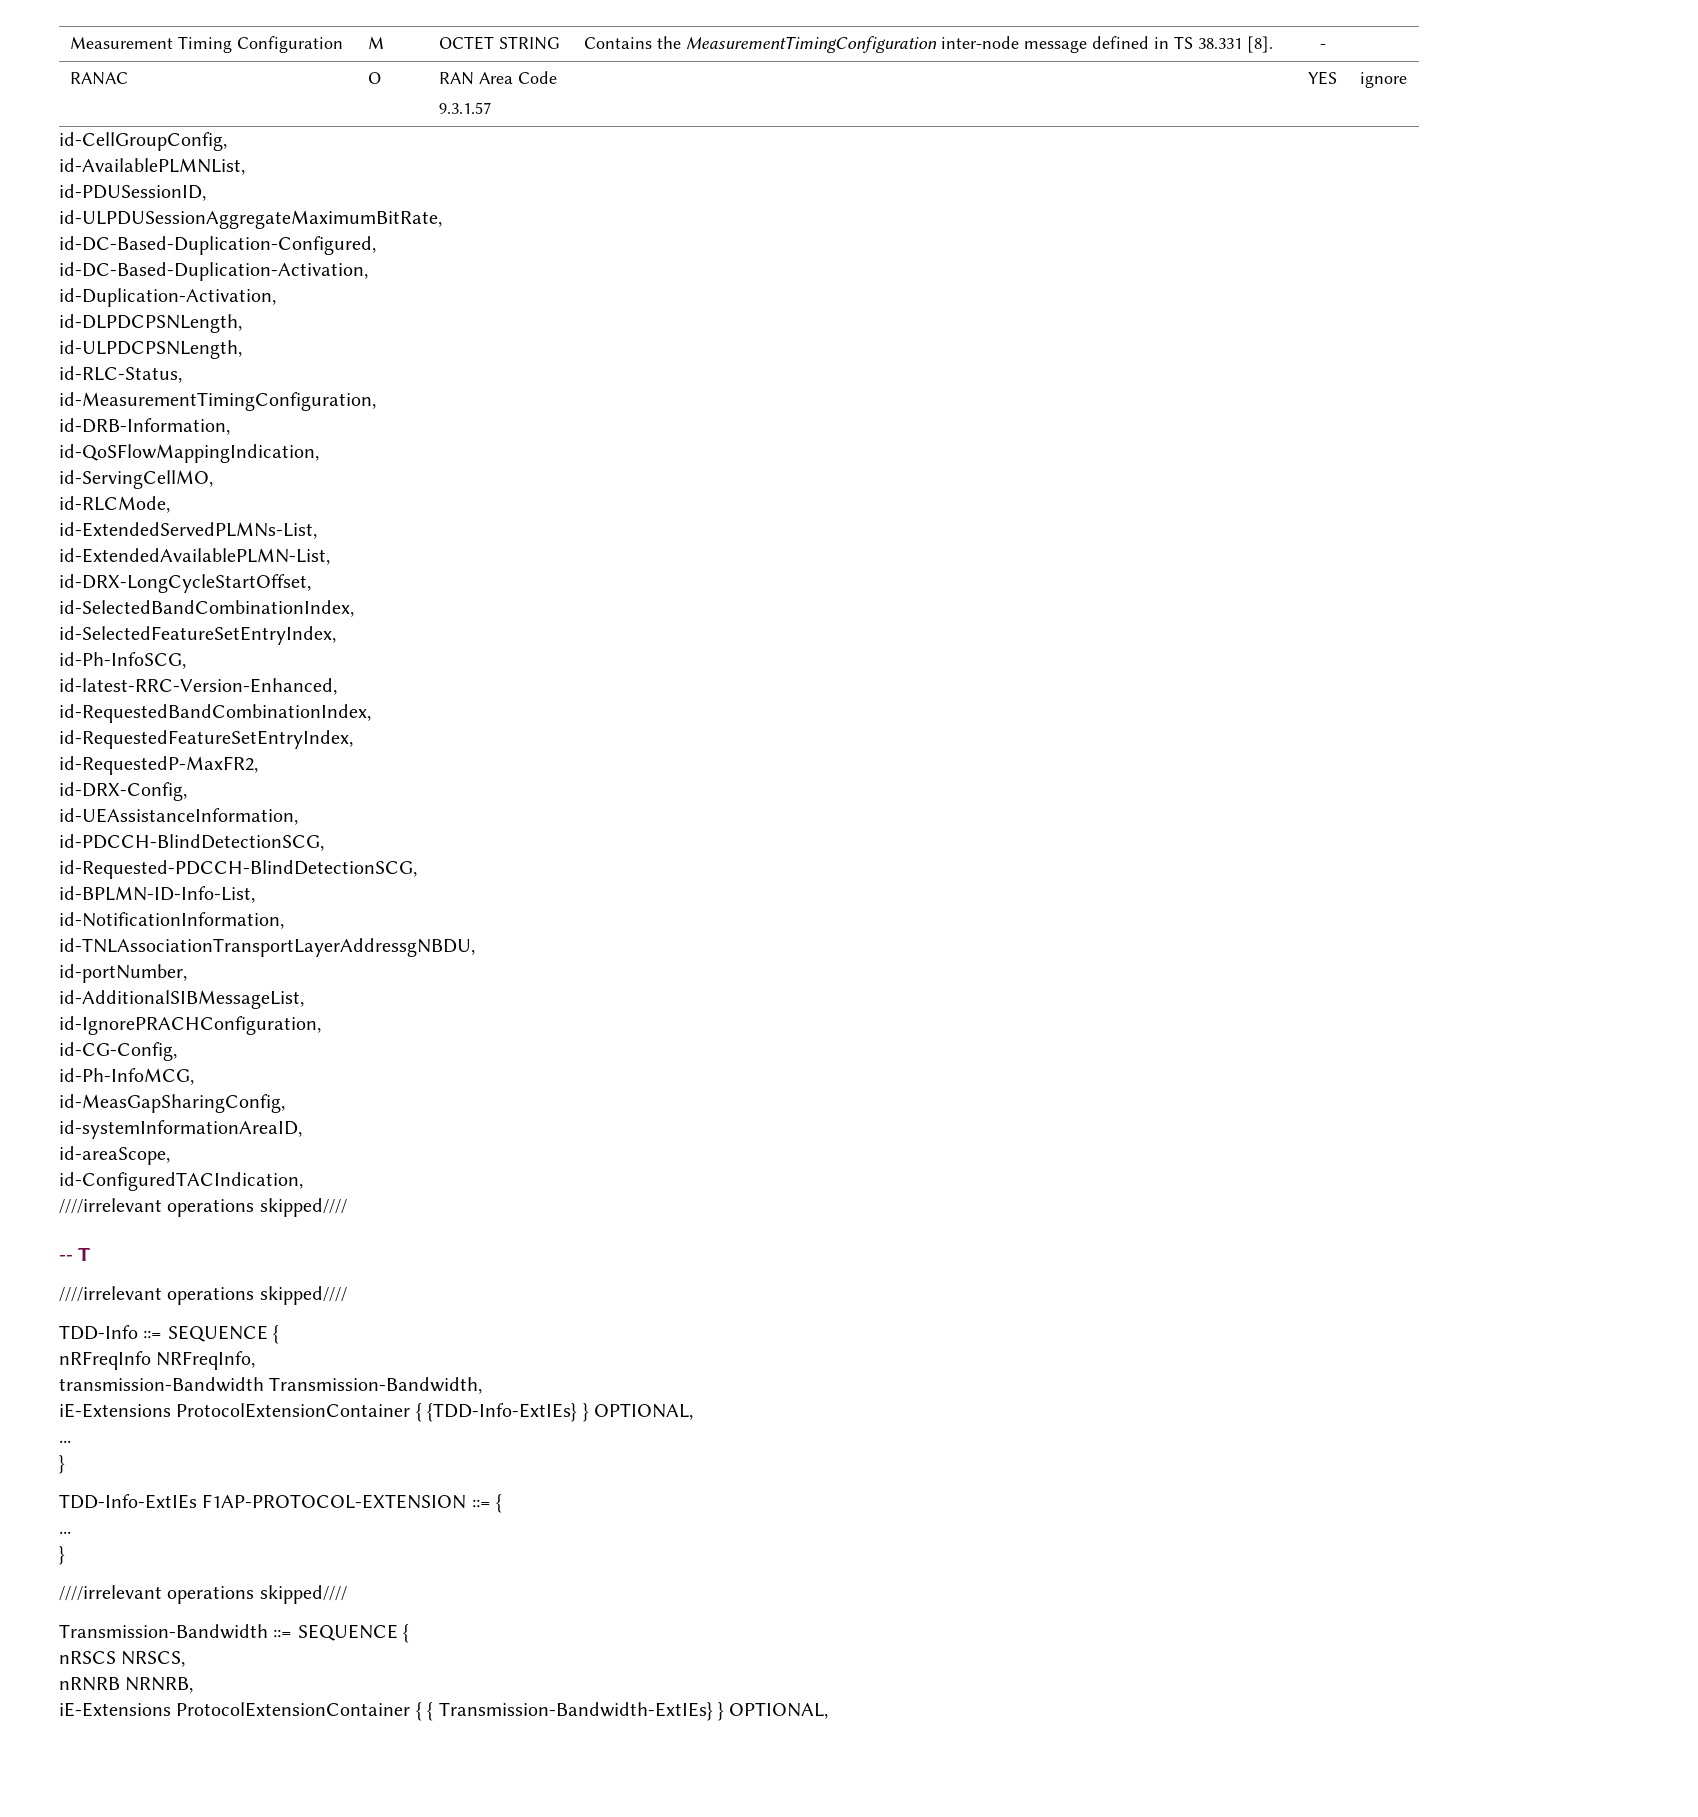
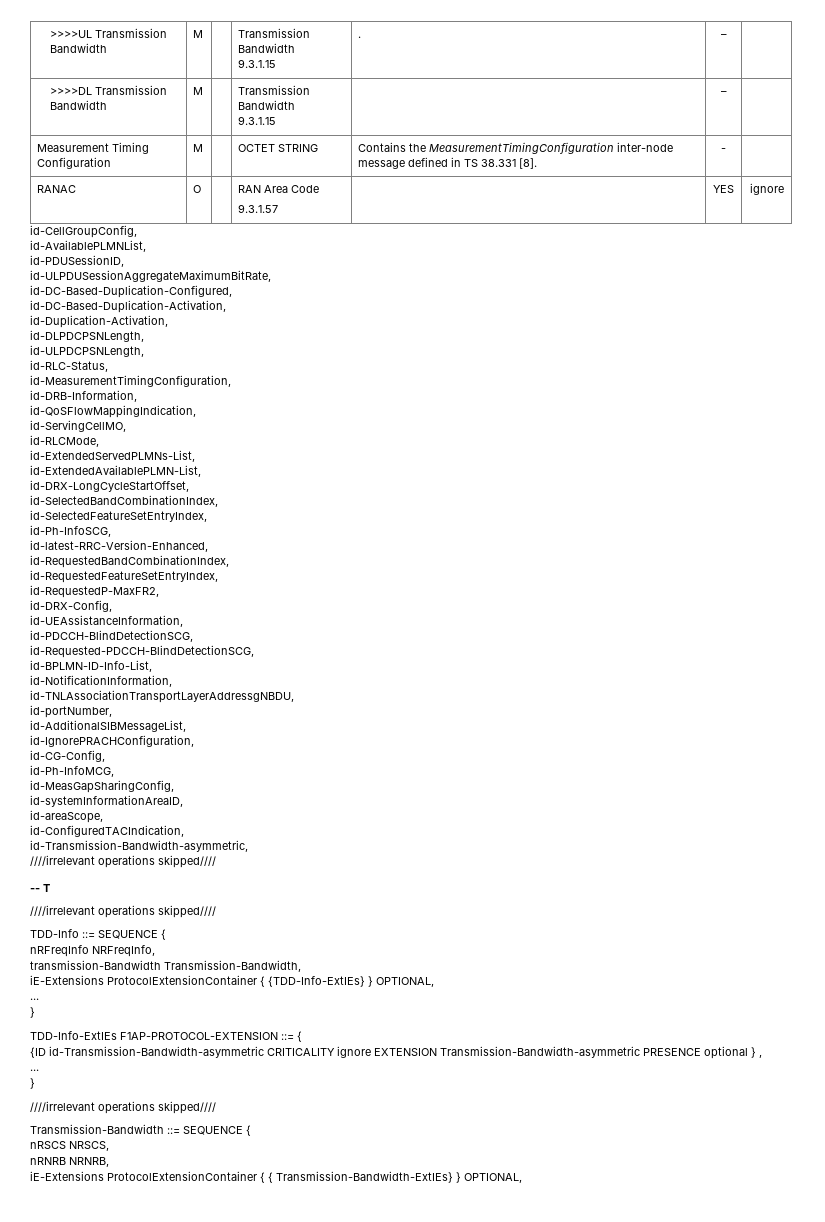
(69, 43) none -> [49,28,167,38] [49,43,107,53] [193,30,204,38] [238,28,311,38] [238,43,296,53] [238,59,277,68] [358,36,362,38] [720,34,727,38] [49,85,167,95] [49,100,107,110] [193,87,204,95] [238,85,311,95] [238,100,296,110] [238,116,277,125] [720,91,727,95] >>>>UL Transmission Bandwidth | M | | Transmission Bandwidth // 9.3.1.15 | . | – | // >>>>DL Transmission Bandwidth | M | | Transmission Bandwidth // 9.3.1.15 | | – | //
(303, 1181) none -> [30,840,248,852] // id-Transmission-Bandwidth-asymmetric,
(503, 1503) none -> [30,1046,762,1059] // {ID id-Transmission-Bandwidth-asymmetric CRITICALITY ignore EXTENSION Transmission-Bandwidth-asymmetric PRESENCE optional } ,

